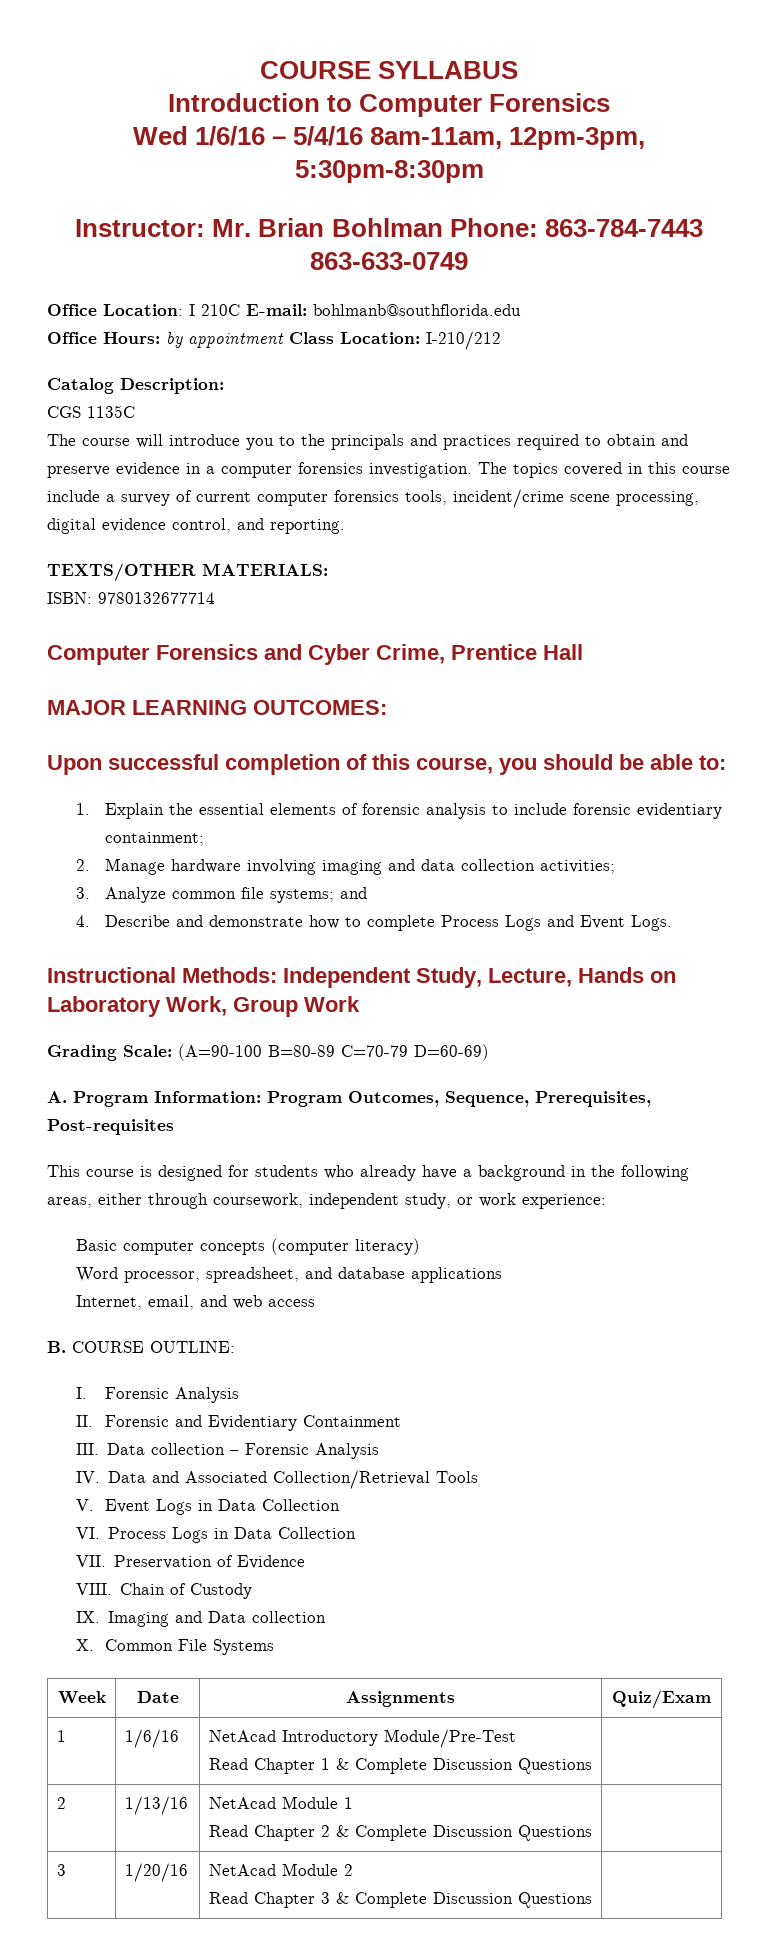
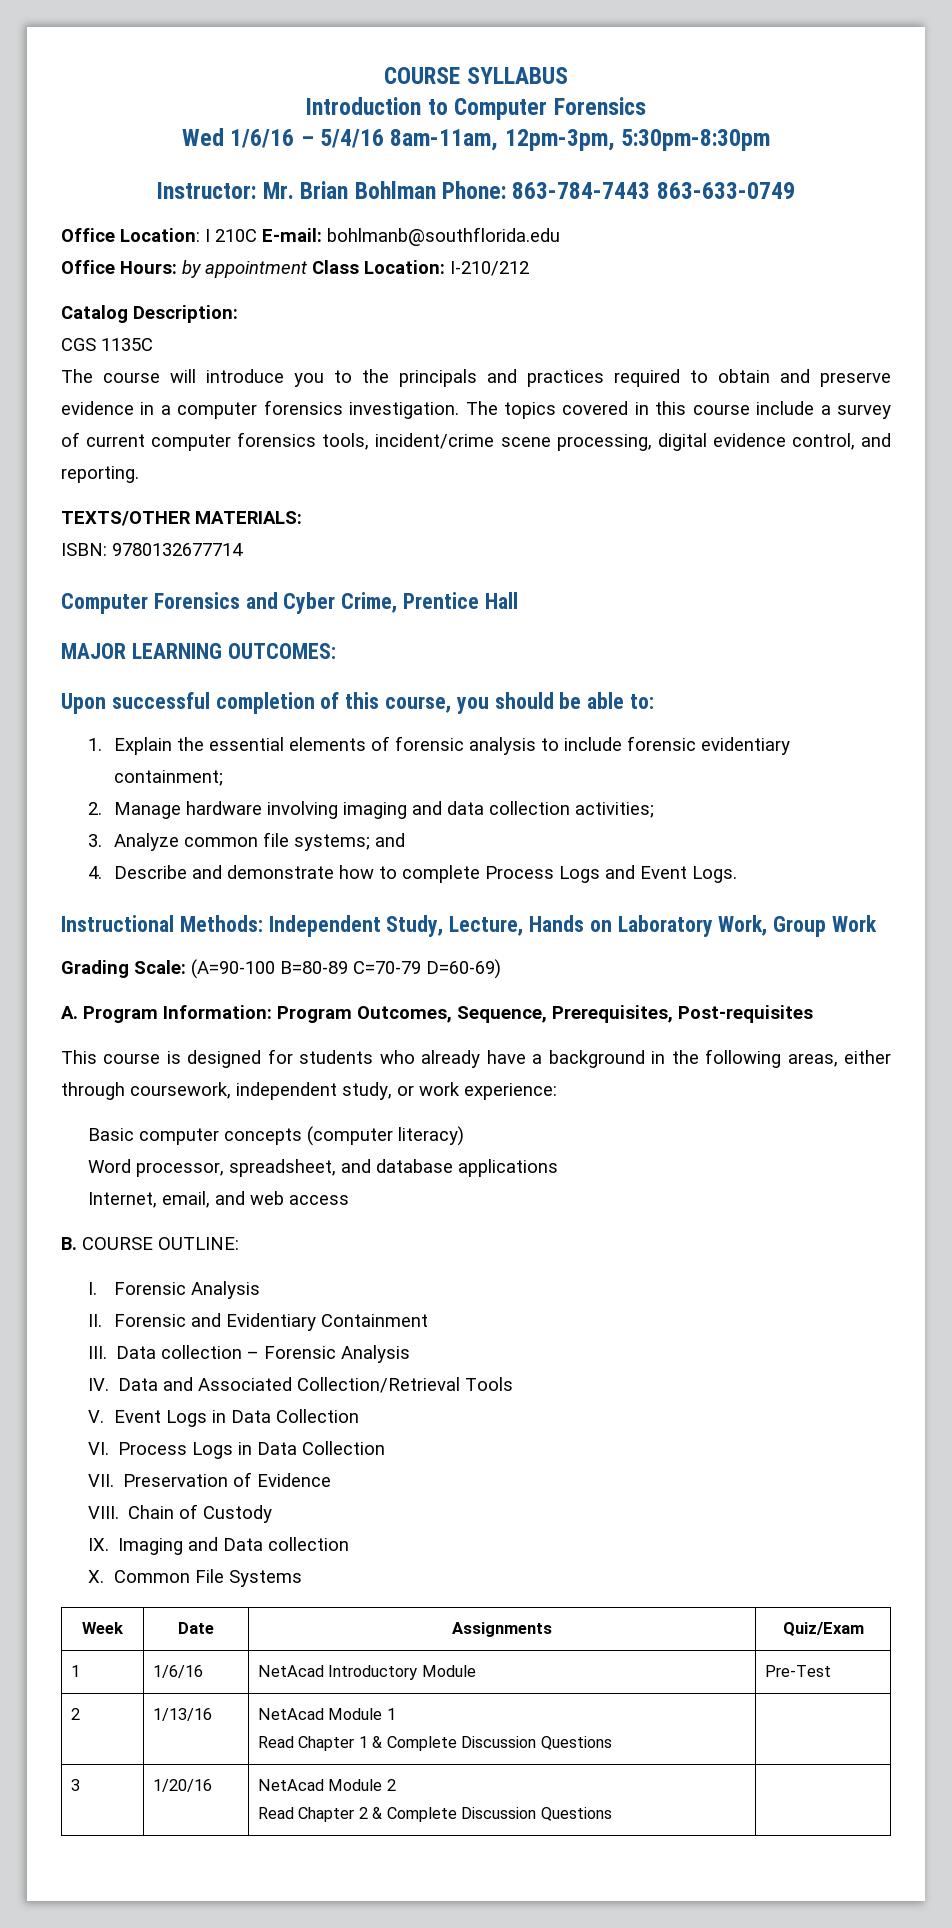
[383,1729,516,1748] [208,1758,592,1774] Module/Pre-Test // Read Chapter 1 & Complete Discussion Questions | -> [421,1665,476,1677] [765,1665,832,1677] Module | Pre-Test
[320,1825,330,1837] 2 -> [358,1736,368,1748] 1
[320,1892,330,1904] 3 -> [358,1807,368,1819] 2

